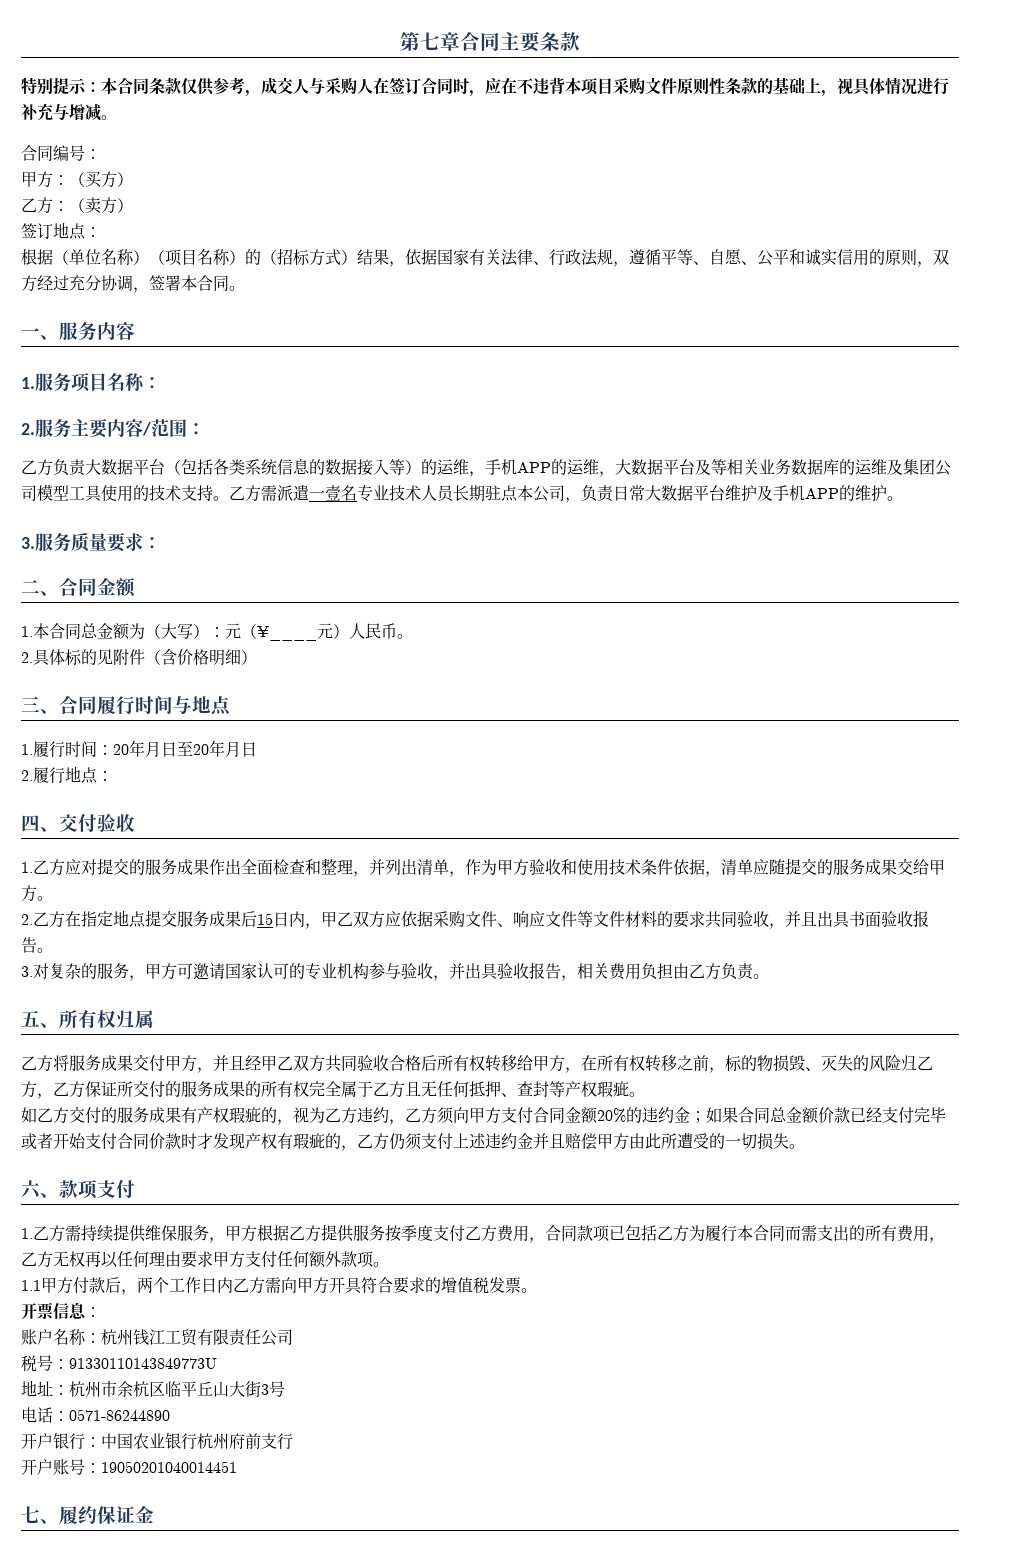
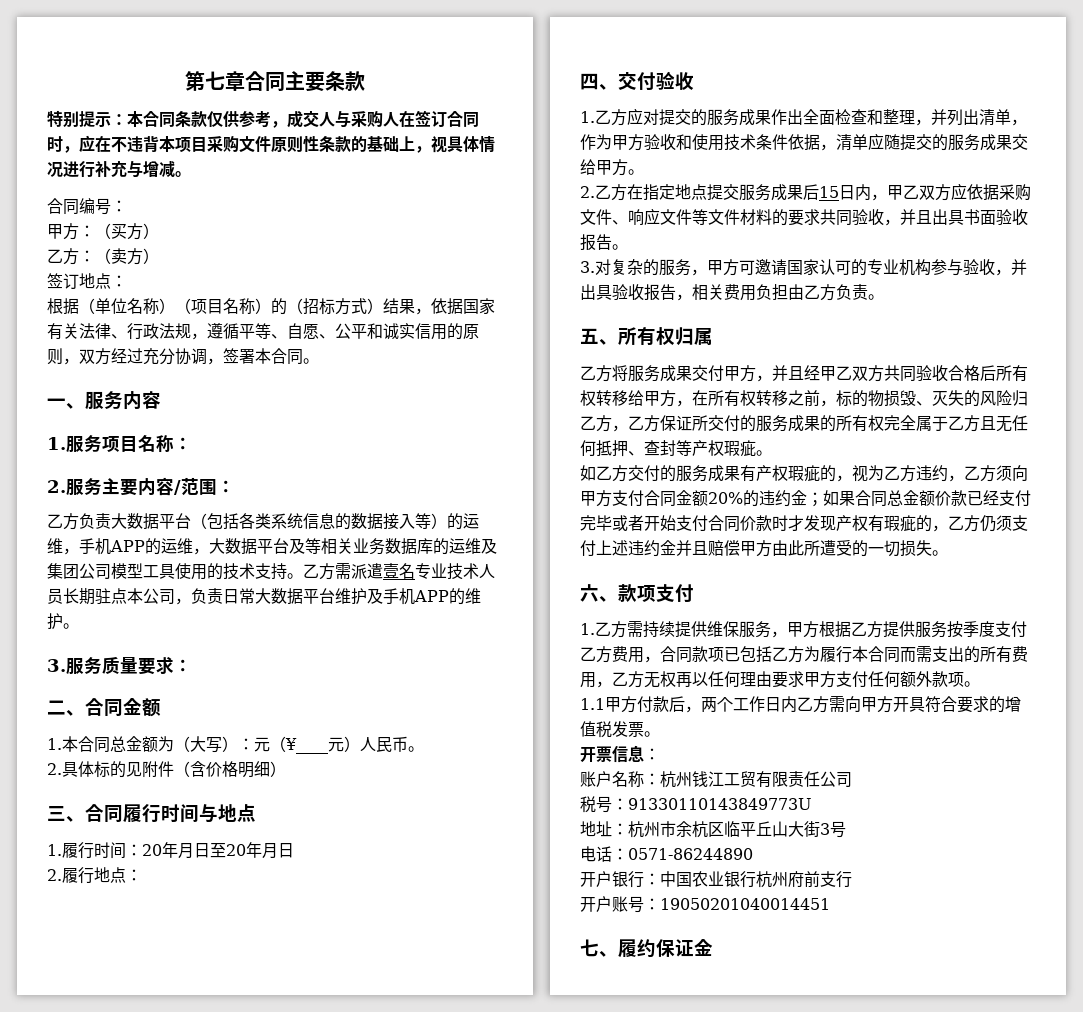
[309,490,325,499] 一 -> (383, 571) none

